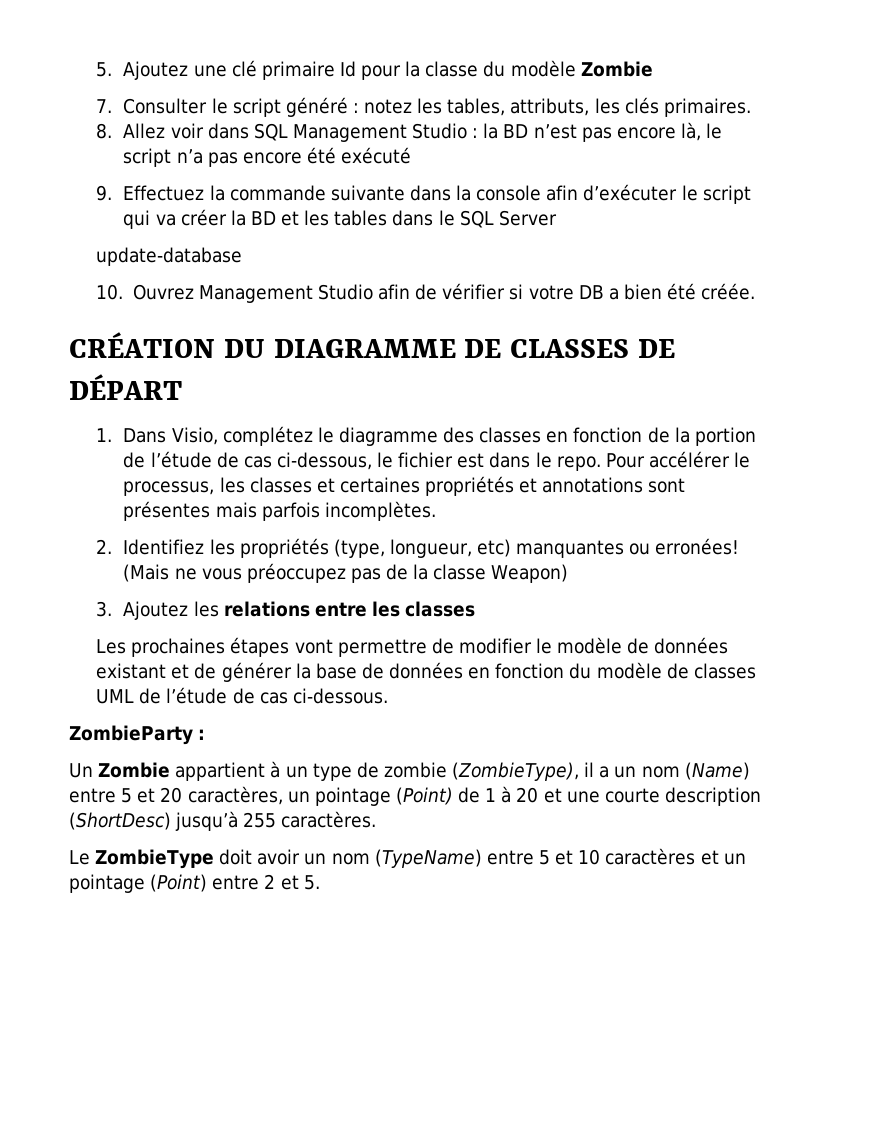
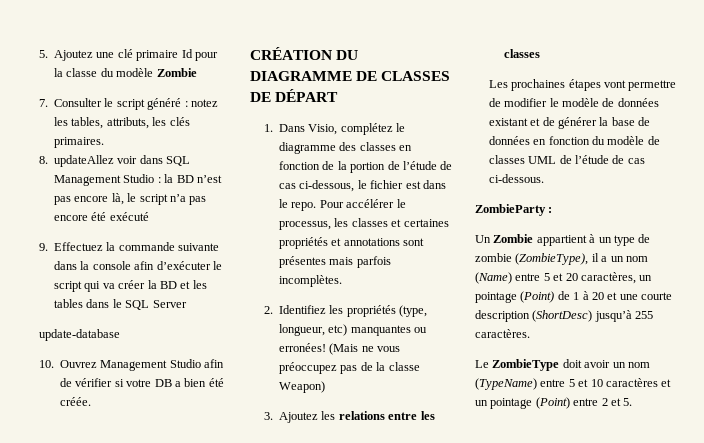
[123,123,166,139] Allez -> [54,155,115,167] updateAllez

